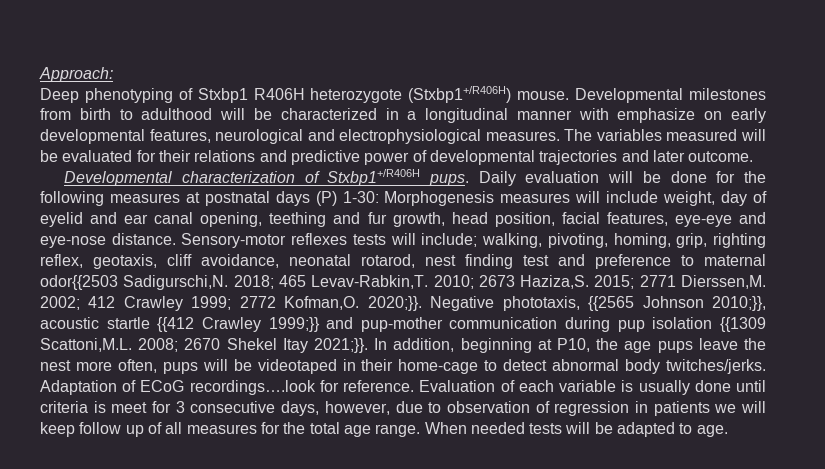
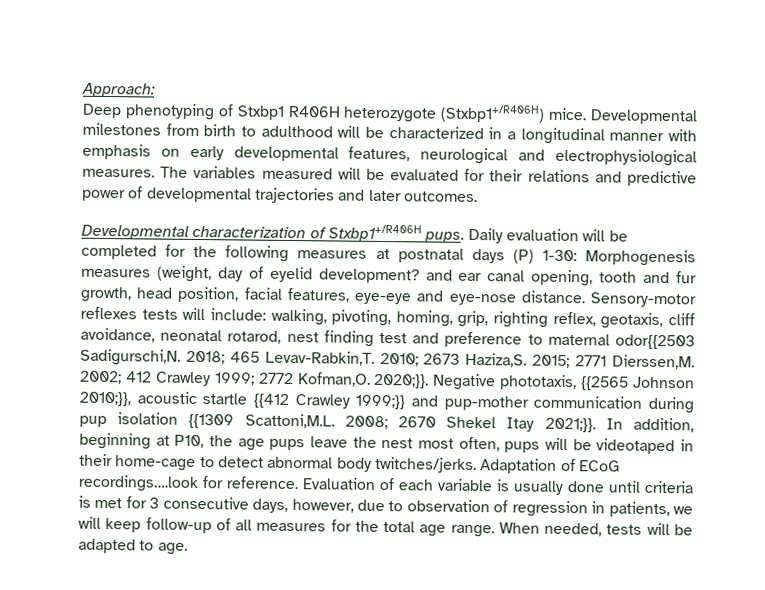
[517,91,570,100] mouse. -> [548,107,588,121] mice.
[617,108,696,123] emphasize -> [82,143,151,160] emphasis
[688,151,754,162] outcome. -> [403,191,478,203] outcomes.
[670,171,707,183] done -> [81,244,157,260] completed
[575,191,716,206] will include weight, -> [156,265,212,283] (weight,
(83, 219) none -> [318,268,420,284] development?
[269,212,327,227] teething -> [599,271,638,283] tooth
[421,233,478,247] include; -> [209,308,266,321] include:
[75,361,112,371] more -> [418,438,455,449] most
[111,402,148,413] meet -> [94,497,123,509] met
[653,401,710,416] patients -> [608,501,670,518] patients,
[79,422,144,437] follow up -> [145,517,212,534] follow-up
[470,422,525,434] needed -> [544,522,603,537] needed,

